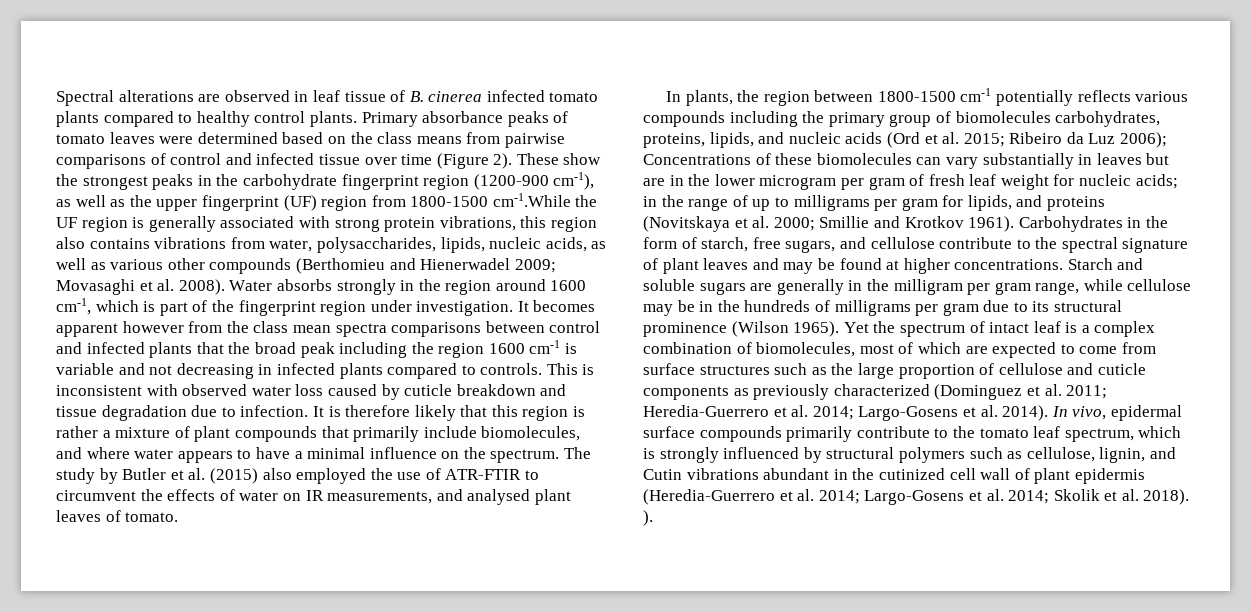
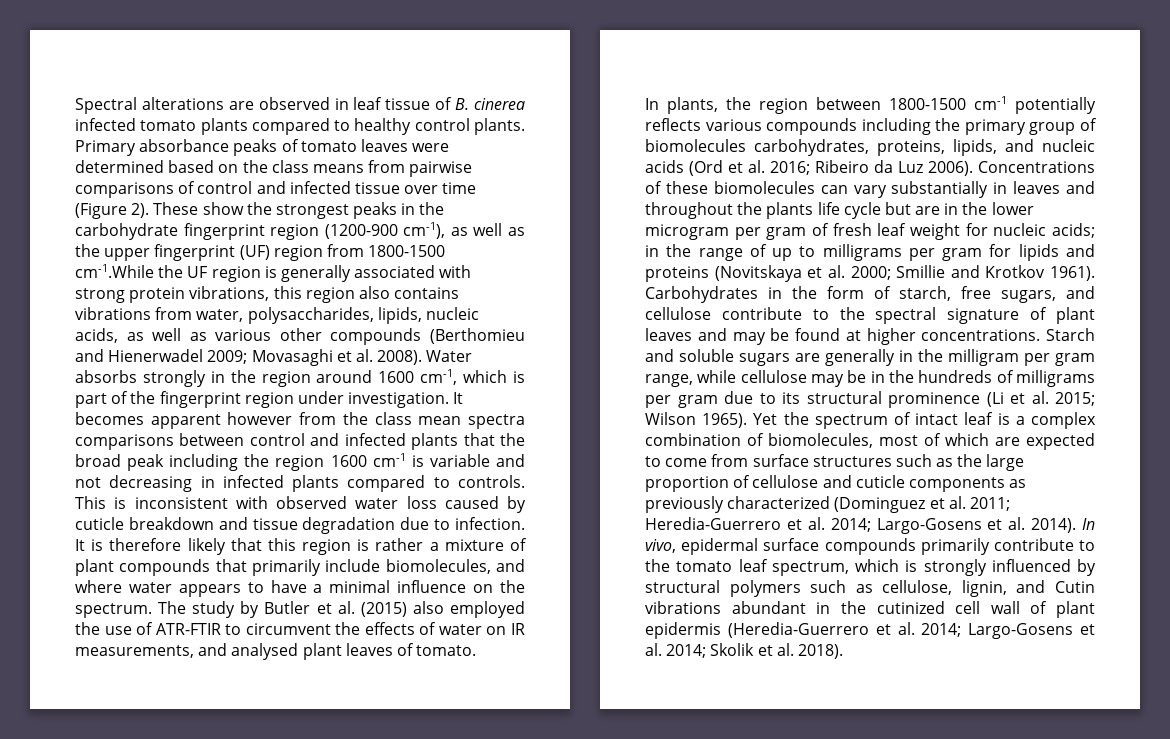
[963,133,1005,147] 2015; -> [770,161,810,175] 2016;
[1120,132,1168,148] 2006); -> [928,161,973,176] 2006).
(1142, 159) none -> [1066,181,1095,194] [645,202,881,219] and throughout the plants life cycle
[967,195,1012,211] lipids, -> [1018,244,1059,261] lipids
[731,321,789,337] (Wilson -> [986,391,1095,407] [645,412,696,425] (Li et al. 2015; Wilson
[643,510,653,526] ). -> (843, 651) none

